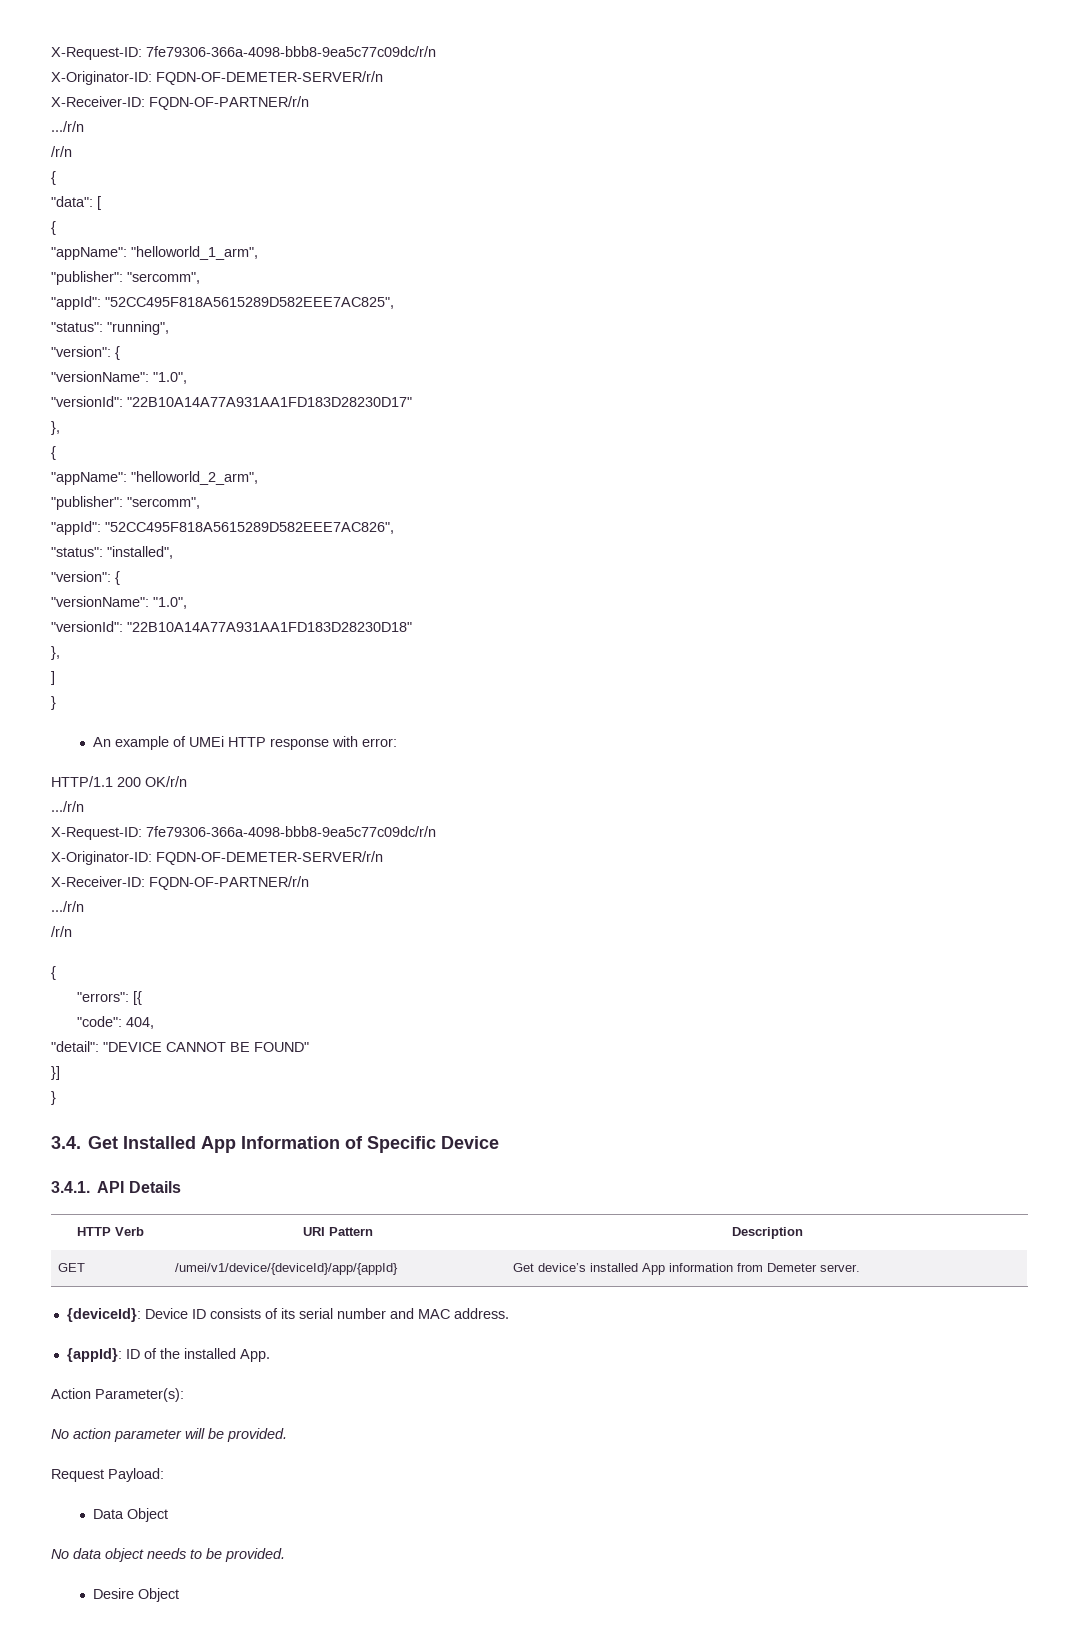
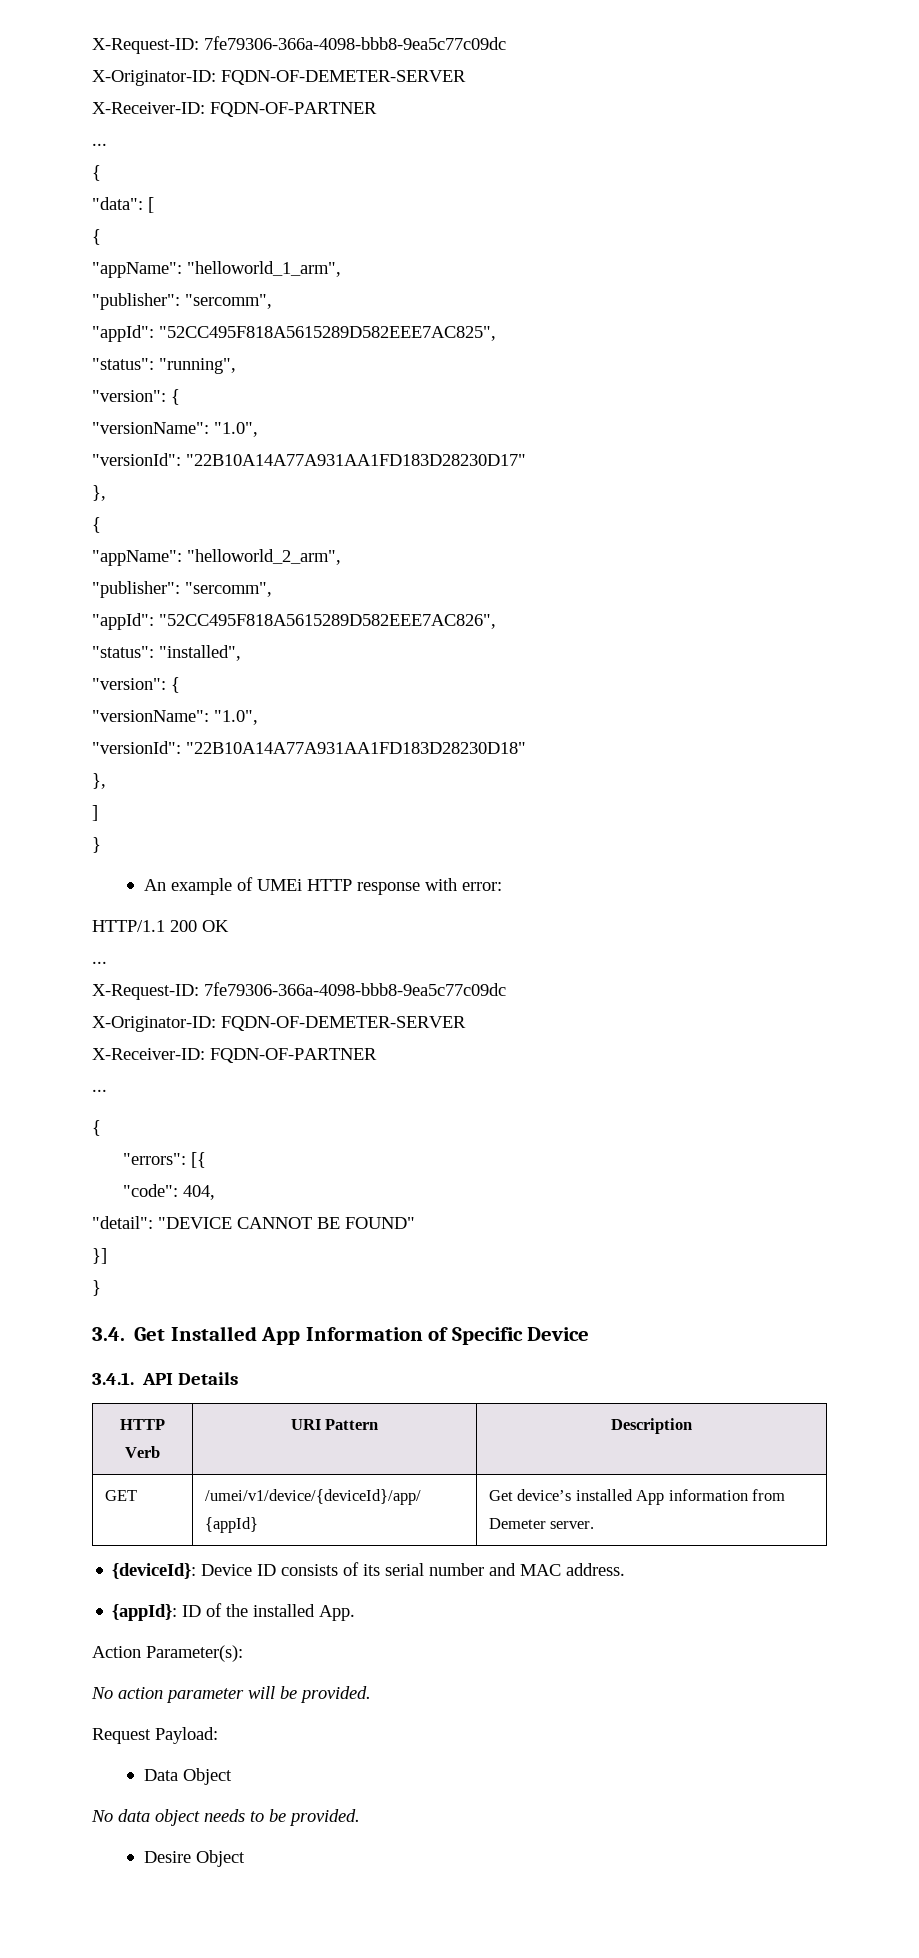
[51,46,436,60] [51,71,383,85] [51,96,309,110] [51,121,84,132] [51,146,72,157] X-Request-ID: 7fe79306-366a-4098-bbb8-9ea5c77c09dc/r/n // X-Originator-ID: FQDN-OF-DEMETER-SERVER/r/n // X-Receiver-ID: FQDN-OF-PARTNER/r/n // .../r/n // /r/n -> [92,36,506,54] [92,70,466,86] [92,102,377,117] [92,143,107,146] X-Request-ID: 7fe79306-366a-4098-bbb8-9ea5c77c09dc // X-Originator-ID: FQDN-OF-DEMETER-SERVER // X-Receiver-ID: FQDN-OF-PARTNER // ...
[145,776,187,787] [51,801,84,812] [51,826,436,840] [51,851,383,865] [51,876,309,890] [51,901,84,912] [51,926,72,937] OK/r/n // .../r/n // X-Request-ID: 7fe79306-366a-4098-bbb8-9ea5c77c09dc/r/n // X-Originator-ID: FQDN-OF-DEMETER-SERVER/r/n // X-Receiver-ID: FQDN-OF-PARTNER/r/n // .../r/n // /r/n -> [202,920,229,932] [92,961,107,964] [92,982,506,1000] [92,1016,466,1032] [92,1048,377,1063] [92,1089,107,1092] OK // ... // X-Request-ID: 7fe79306-366a-4098-bbb8-9ea5c77c09dc // X-Originator-ID: FQDN-OF-DEMETER-SERVER // X-Receiver-ID: FQDN-OF-PARTNER // ...

